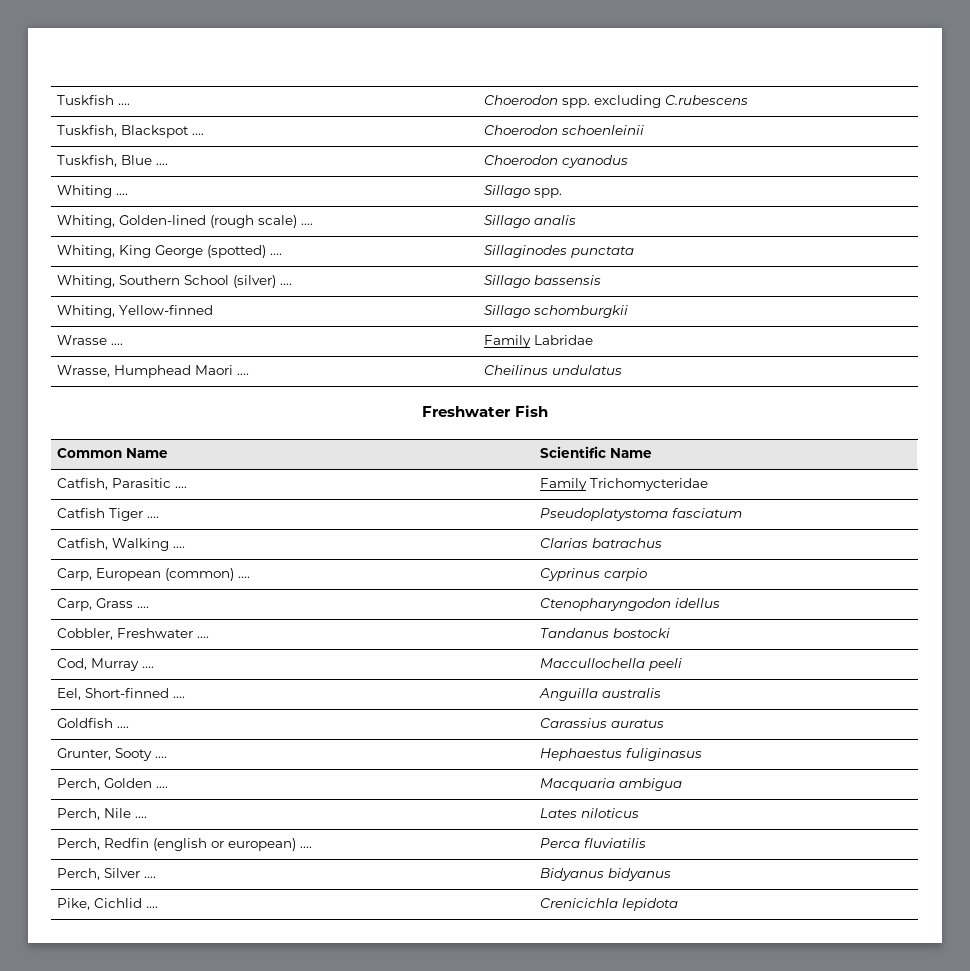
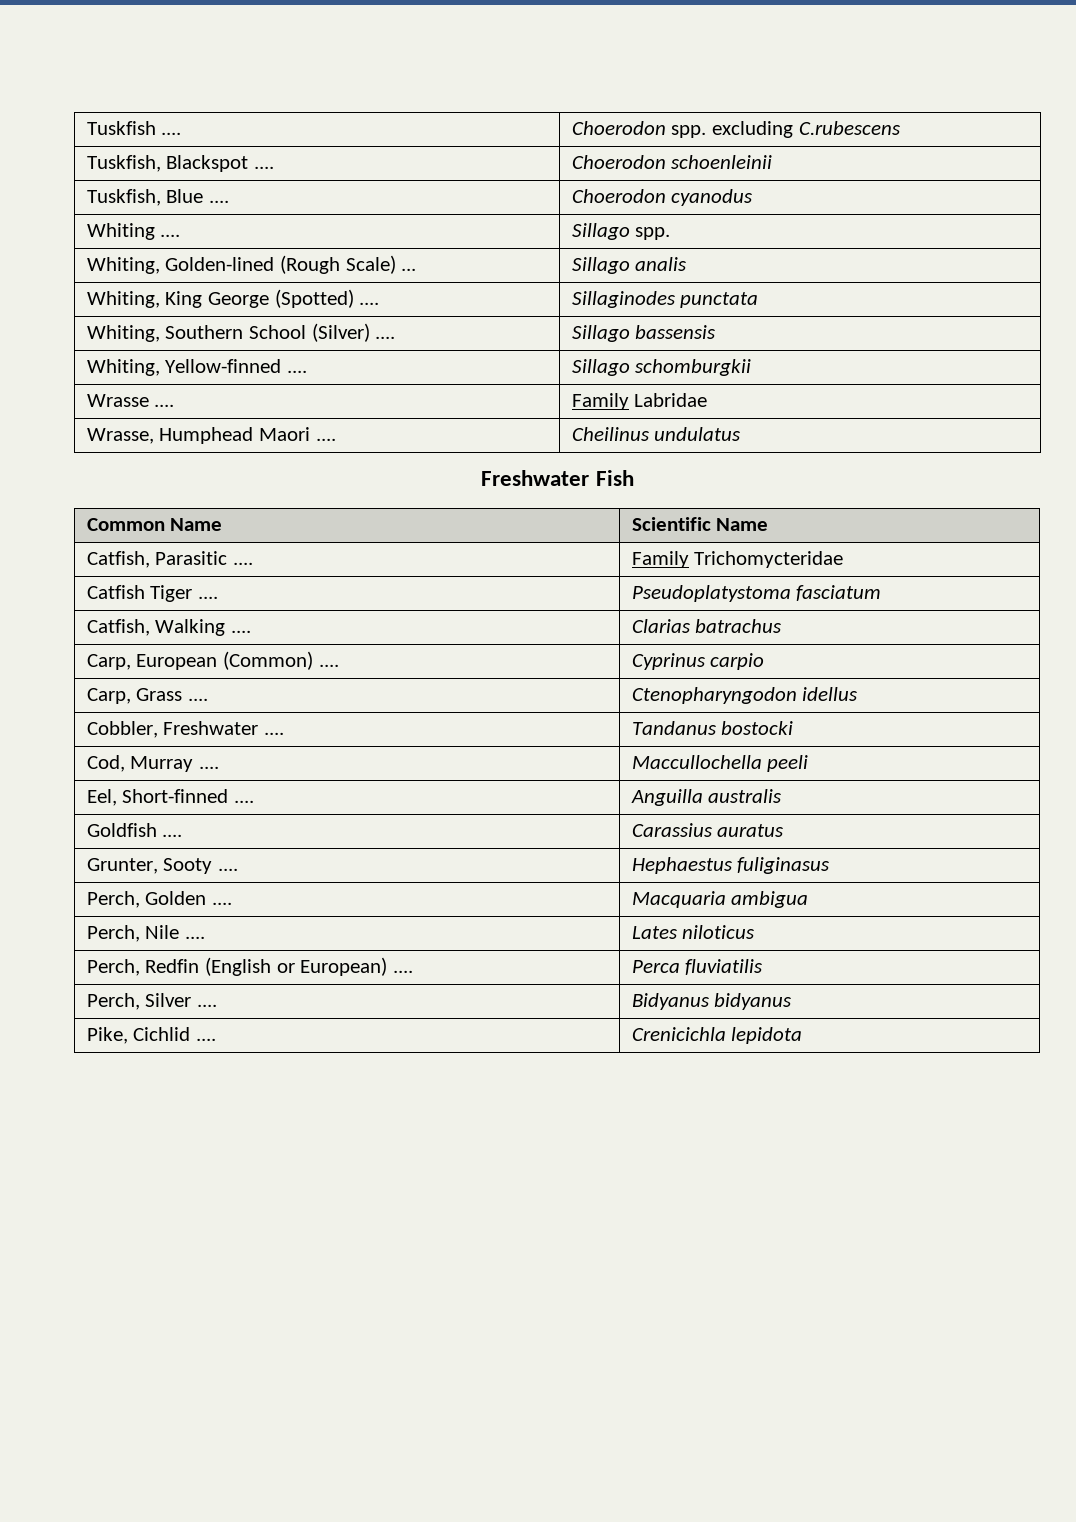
[210,215,314,228] (rough scale) .... -> [279,255,417,274] (Rough Scale) ...
[207,245,267,258] (spotted) -> [274,289,354,308] (Spotted)
[233,275,277,288] (silver) -> [311,323,370,342] (Silver)
(214, 310) none -> [286,370,307,373] ....
[165,568,235,581] (common) -> [222,651,313,670] (Common)
[153,838,297,851] (english or european) -> [204,957,388,976] (English or European)

